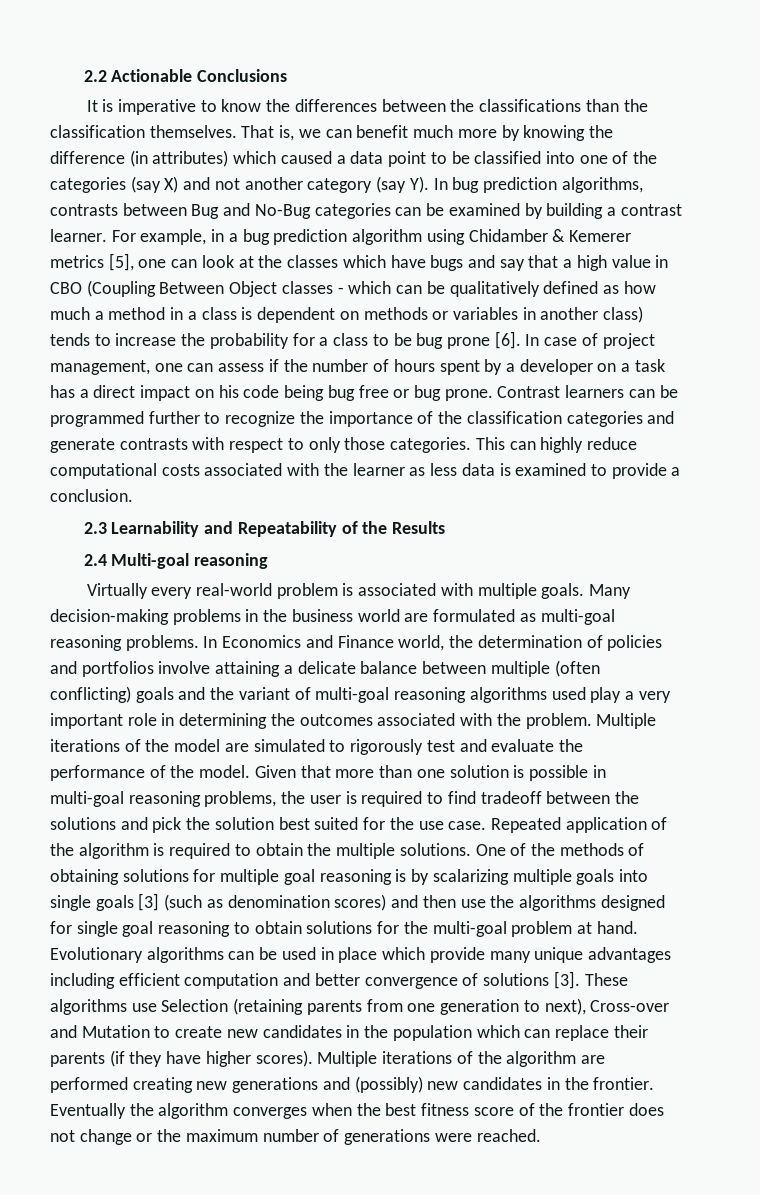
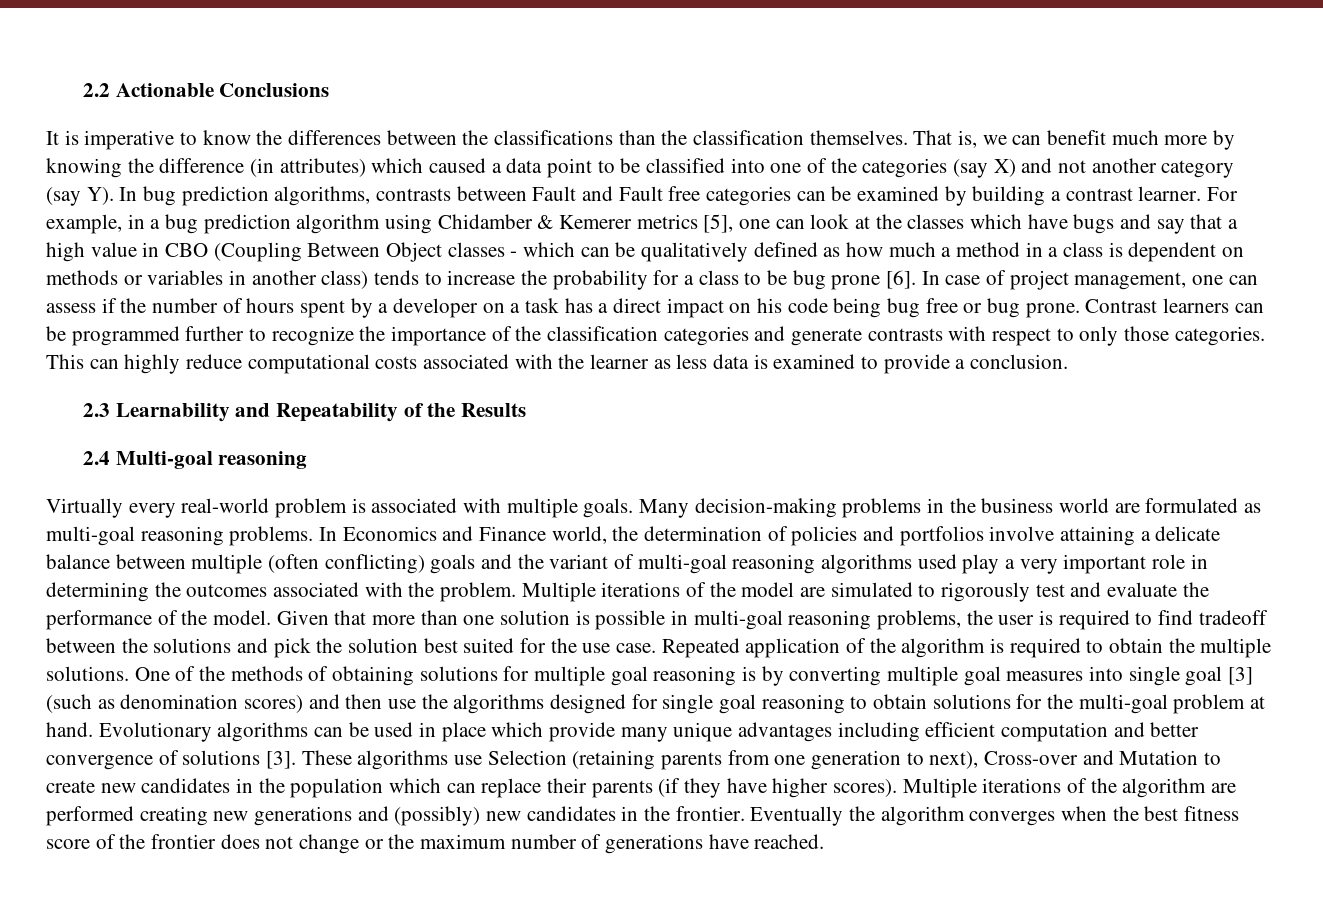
[191,203,311,219] Bug and No-Bug -> [532,186,701,201] Fault and Fault free
[432,869,615,885] scalarizing multiple goals -> [789,666,1084,686] converting multiple goal measures
[95,895,134,911] goals -> [1185,666,1223,686] goal
[434,1133,472,1142] were -> [708,834,749,849] have

